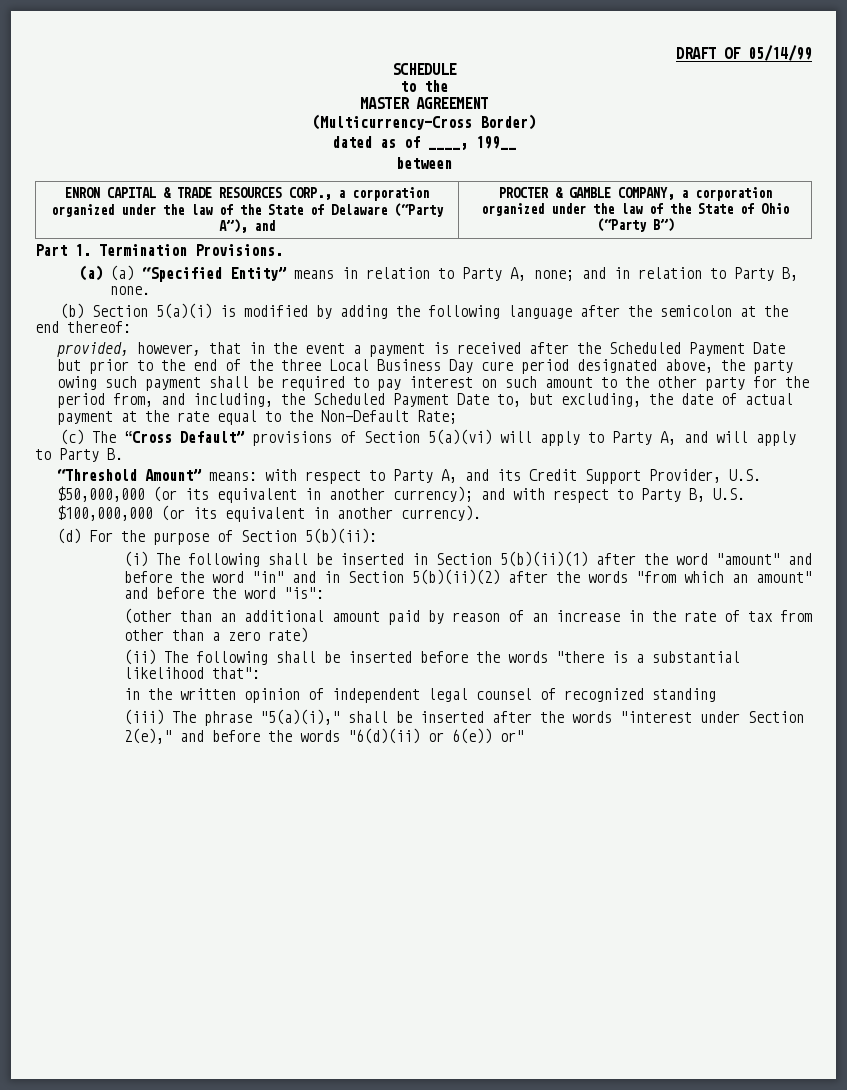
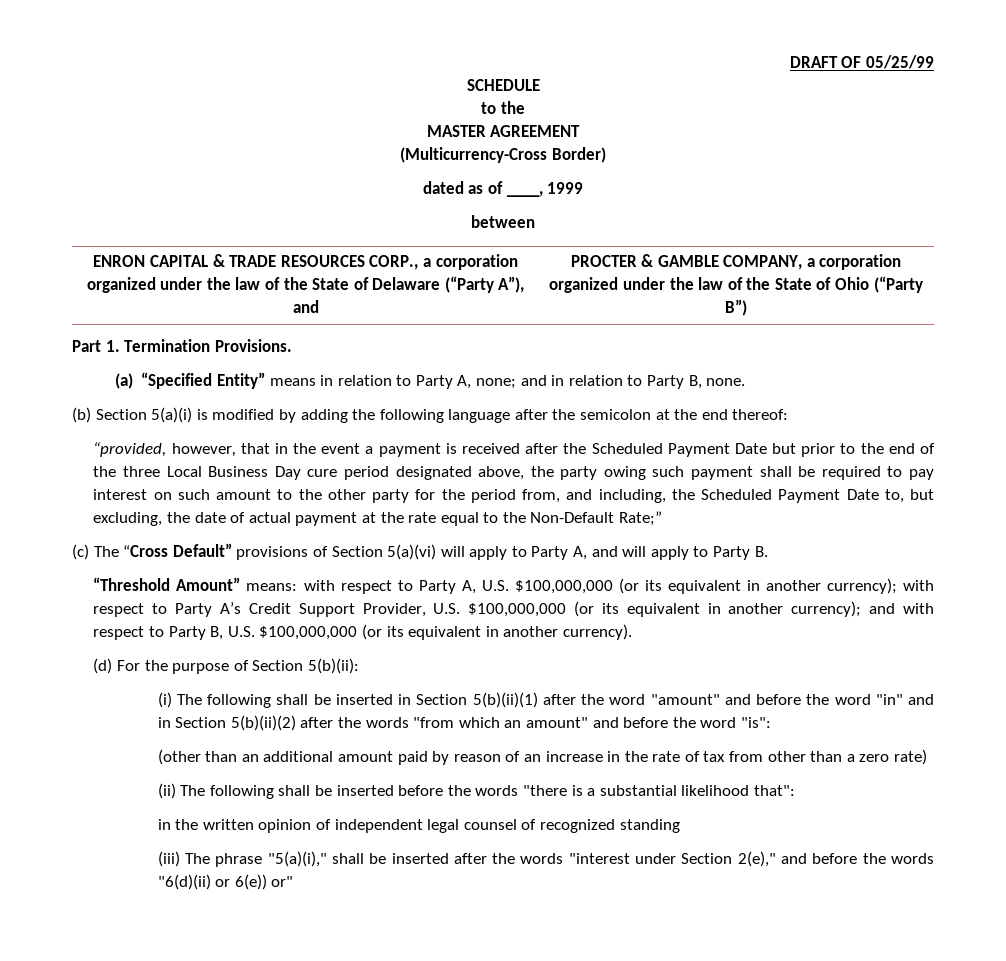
[748,45,812,61] 05/14/99 -> [866,55,934,69] 05/25/99
[475,136,516,150] 199__ -> [547,182,584,194] 1999
[109,265,134,281] (a) -> (133, 381) none
[57,342,130,357] provided, -> [93,442,167,457] “provided,
[417,410,458,424] Rate; -> [619,511,663,526] Rate;”
[465,469,522,481] and its -> [481,578,934,594] [93,602,241,617] U.S. $100,000,000 (or its equivalent in another currency); with respect to Party A’s
[57,486,146,502] $50,000,000 -> [468,603,567,617] $100,000,000

